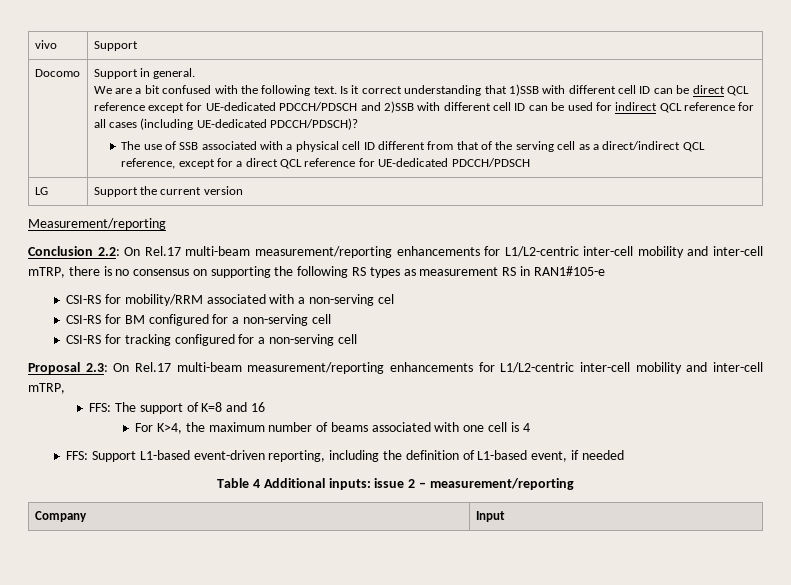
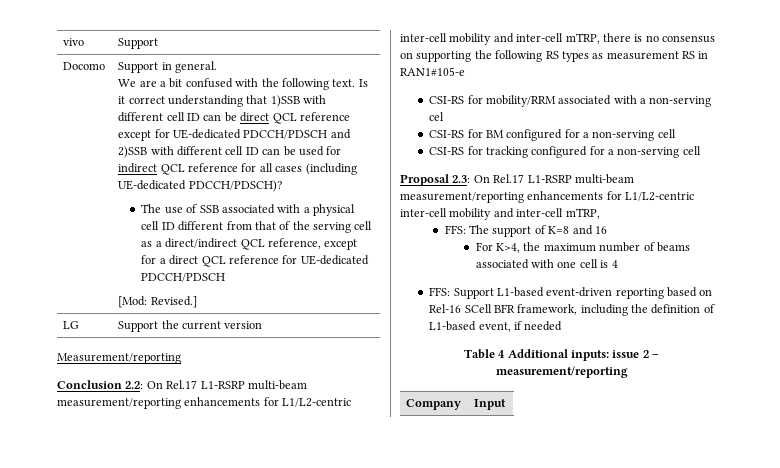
(530, 162) none -> [118,296,197,308] // [Mod: Revised.]
(181, 251) none -> [200,381,245,389] L1-RSRP
(171, 367) none -> [527,175,572,183] L1-RSRP
[268,450,326,462] reporting, -> [615,287,713,299] [429,304,578,315] reporting based on Rel-16 SCell BFR framework,

